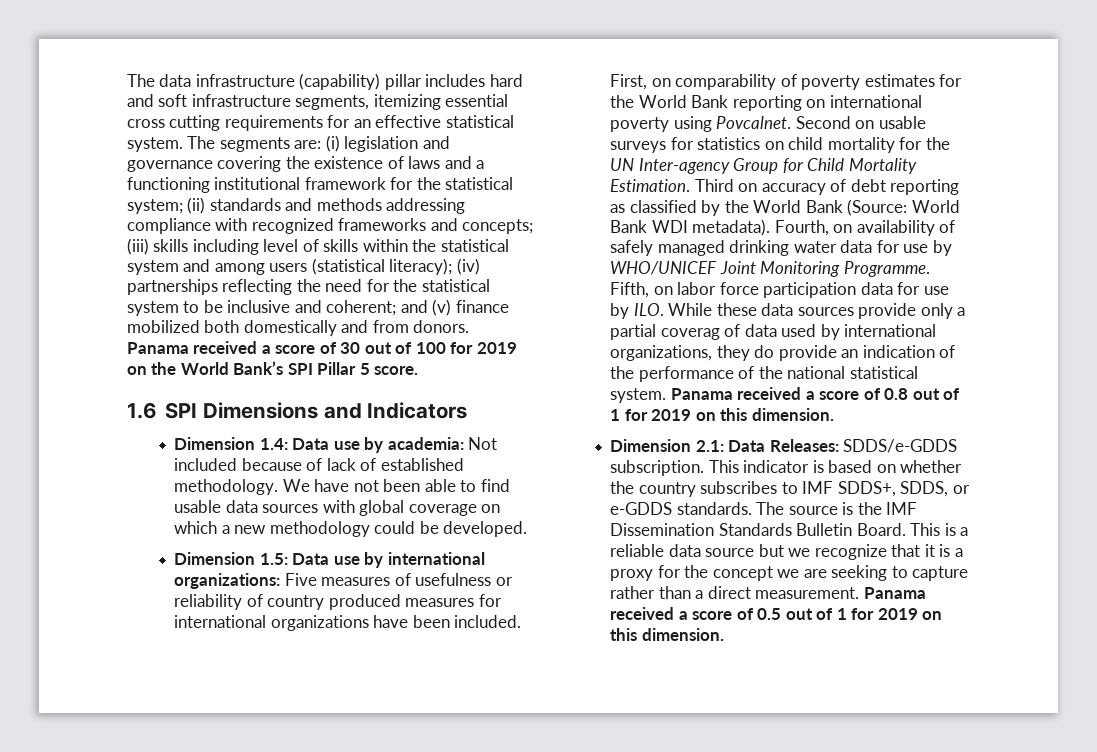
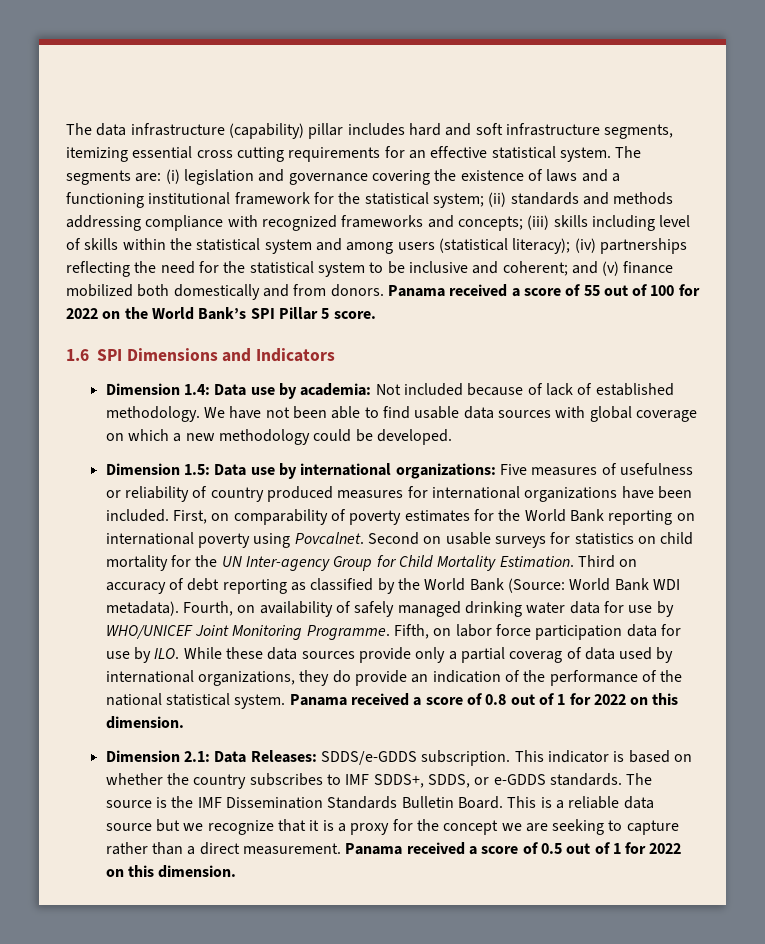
[340,342,361,354] 30 -> [583,285,600,296] 55
[476,342,517,354] 2019 -> [66,308,98,319] 2022
[651,409,692,421] 2019 -> [593,694,626,705] 2022
[877,608,918,620] 2019 -> [649,843,682,854] 2022

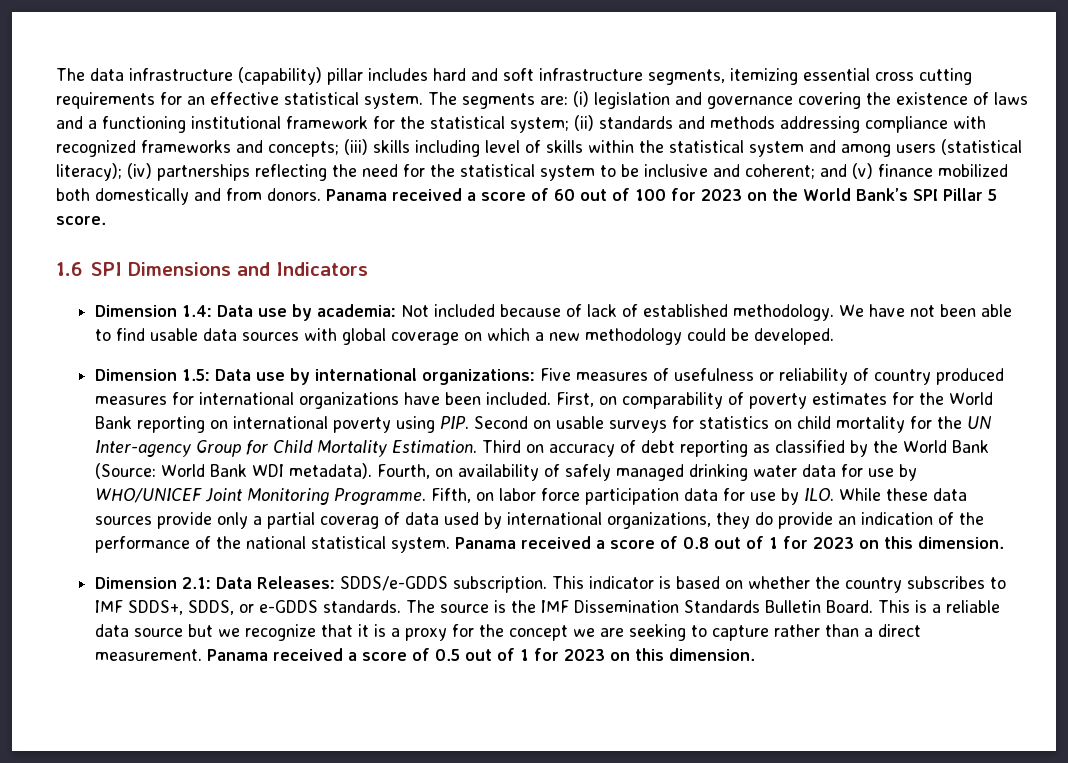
[583,285,600,296] 55 -> [554,189,575,201] 60
[66,308,98,319] 2022 -> [701,189,742,201] 2023
[294,532,364,544] Povcalnet. -> [440,416,470,429] PIP.
[593,694,626,705] 2022 -> [813,537,855,549] 2023
[649,843,682,854] 2022 -> [564,649,606,661] 2023

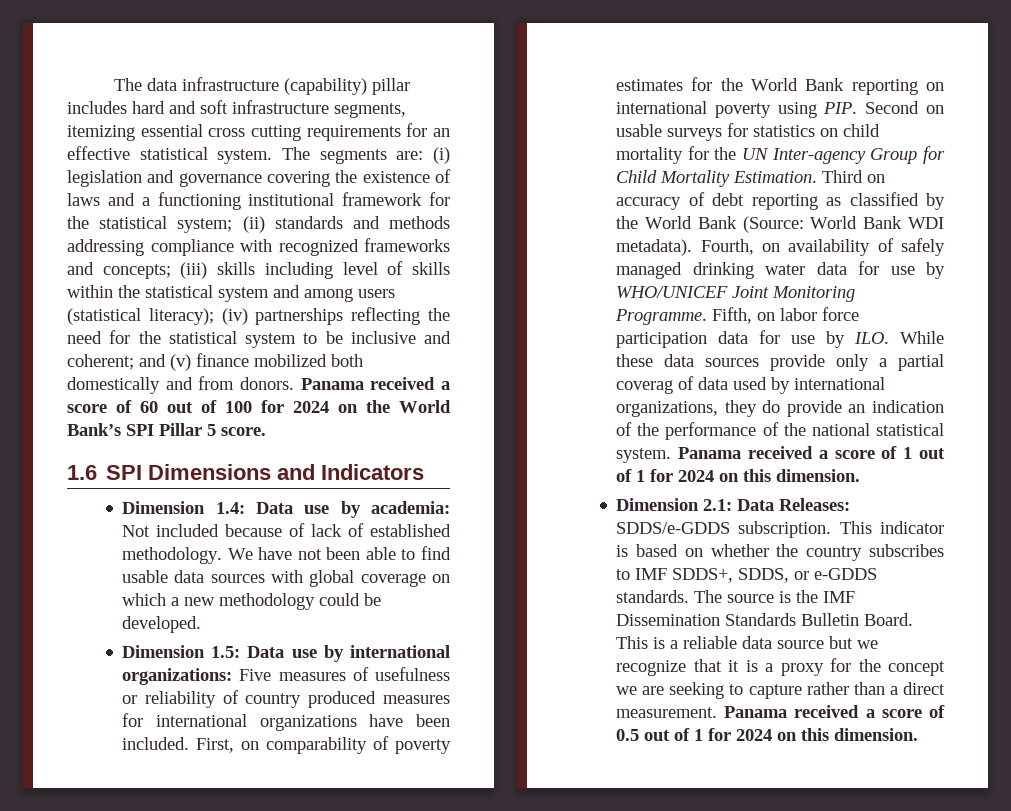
[701,189,742,201] 2023 -> [293,401,329,413] 2024
[683,536,855,549] 0.8 out of 1 for 2023 -> [903,447,945,459] [616,469,715,482] 1 out of 1 for 2024
[564,649,606,661] 2023 -> [736,729,773,741] 2024

